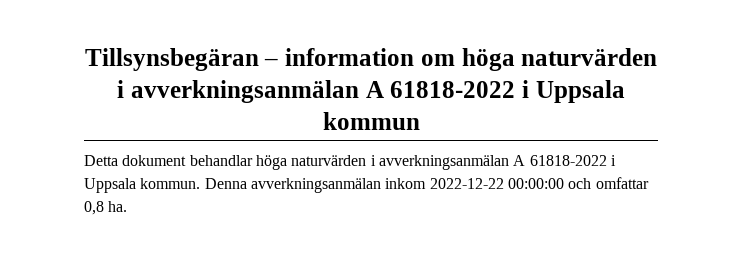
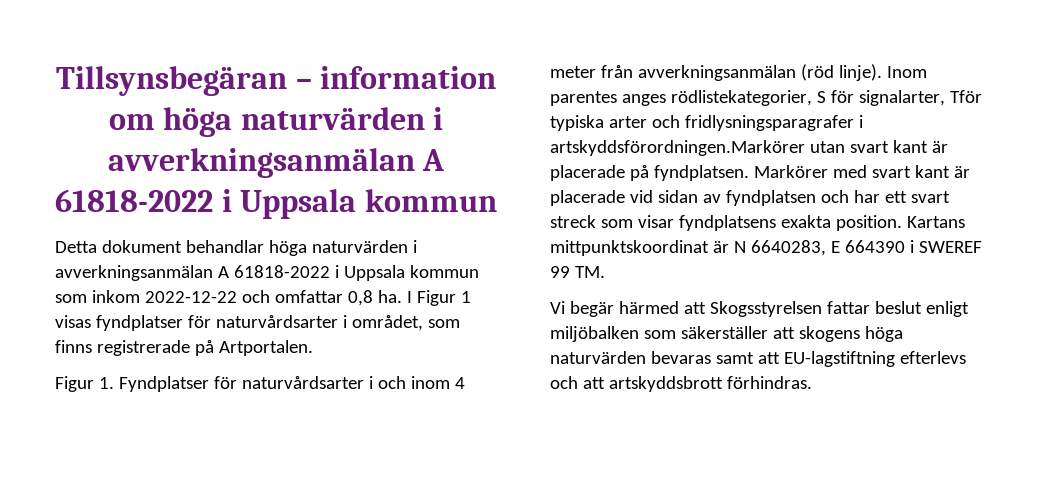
[140,178,381,193] kommun. Denna avverkningsanmälan -> [409,265,479,278] [55,294,87,303] kommun som
[507,178,564,189] 00:00:00 -> (237, 297) none
(128, 206) none -> [406,290,471,306] [55,315,460,331] [55,340,313,356] [55,376,465,392] [550,64,927,81] [550,90,982,106] [550,115,863,131] [550,140,948,156] [550,165,970,181] [550,190,950,206] [550,215,965,231] [550,240,982,256] [550,266,605,278] [550,301,969,317] [550,326,903,342] [550,351,966,367] [550,376,812,392] I Figur 1 visas fyndplatser för naturvårdsarter i området, som finns registrerade på Artportalen. // Figur 1. Fyndplatser för naturvårdsarter i och inom 4 meter från avverkningsanmälan (röd linje). Inom parentes anges rödlistekategorier, S för signalarter, Tför typiska arter och fridlysningsparagrafer i artskyddsförordningen.Markörer utan svart kant är placerade på fyndplatsen. Markörer med svart kant är placerade vid sidan av fyndplatsen och har ett svart streck som visar fyndplatsens exakta position. Kartans mittpunktskoordinat är N 6640283, E 664390 i SWEREF 99 TM. // Vi begär härmed att Skogsstyrelsen fattar beslut enligt miljöbalken som säkerställer att skogens höga naturvärden bevaras samt att EU-lagstiftning efterlevs och att artskyddsbrott förhindras.

